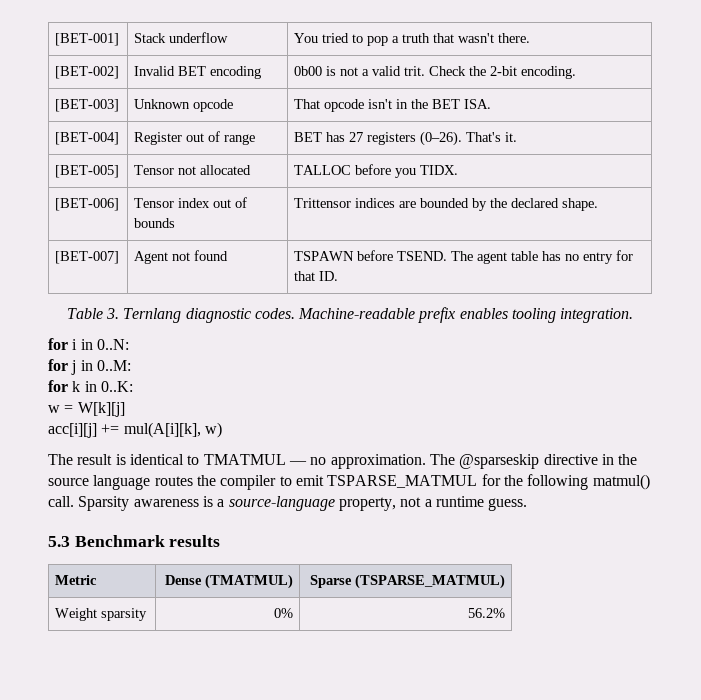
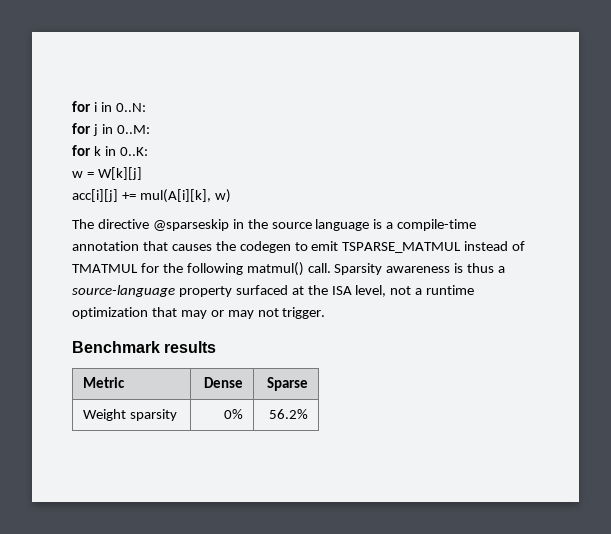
[55,33,120,46] [134,32,229,43] [294,33,531,46] [55,66,120,79] [134,66,262,79] [294,66,577,79] [55,99,120,112] [134,99,234,112] [294,99,492,112] [55,132,120,145] [134,131,256,145] [294,131,518,146] [55,165,120,178] [134,165,252,175] [294,164,459,178] [55,198,120,211] [134,197,248,208] [134,218,176,228] [294,198,599,211] [55,251,120,264] [134,250,229,264] [294,250,634,264] [294,271,339,281] [66,307,634,323] [BET-001] | Stack underflow | You tried to pop a truth that wasn't there. // [BET-002] | Invalid BET encoding | 0b00 is not a valid trit. Check the 2-bit encoding. // [BET-003] | Unknown opcode | That opcode isn't in the BET ISA. // [BET-004] | Register out of range | BET has 27 registers (0–26). That's it. // [BET-005] | Tensor not allocated | TALLOC before you TIDX. // [BET-006] | Tensor index out of bounds | Trittensor indices are bounded by the declared shape. // [BET-007] | Agent not found | TSPAWN before TSEND. The agent table has no entry for that ID. // Table 3. Ternlang diagnostic codes. Machine-readable prefix enables tooling integration. // -> (72, 106) none
[77,454,638,469] [48,475,478,490] result is identical to TMATMUL — no approximation. The @sparseskip directive in the source language routes the compiler to emit TSPARSE_MATMUL -> [97,219,477,231] [72,241,526,253] [72,264,138,273] directive @sparseskip in the source language is a compile-time annotation that causes the codegen to emit TSPARSE_MATMUL instead of TMATMUL
(213, 501) none -> [467,263,495,273] thus
[338,496,528,511] [48,536,70,547] property, not a runtime guess. // 5.3 -> [178,285,475,297] [72,307,326,319] property surfaced at the ISA level, not a runtime optimization that may or may not trigger. //
[204,574,293,589] (TMATMUL) -> (243, 382) none
[354,574,505,589] (TSPARSE_MATMUL) -> (308, 384) none

